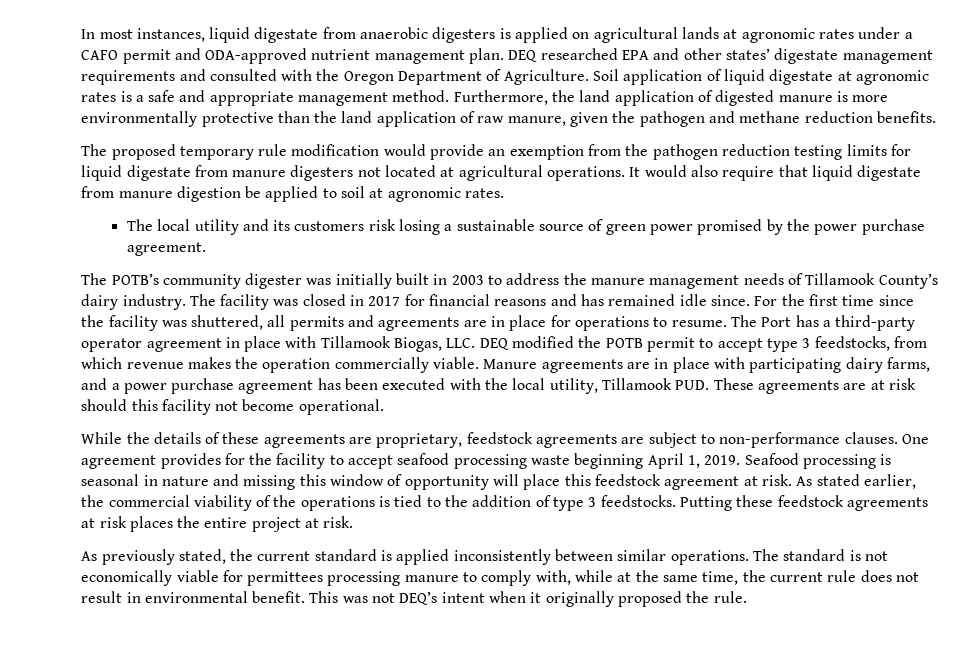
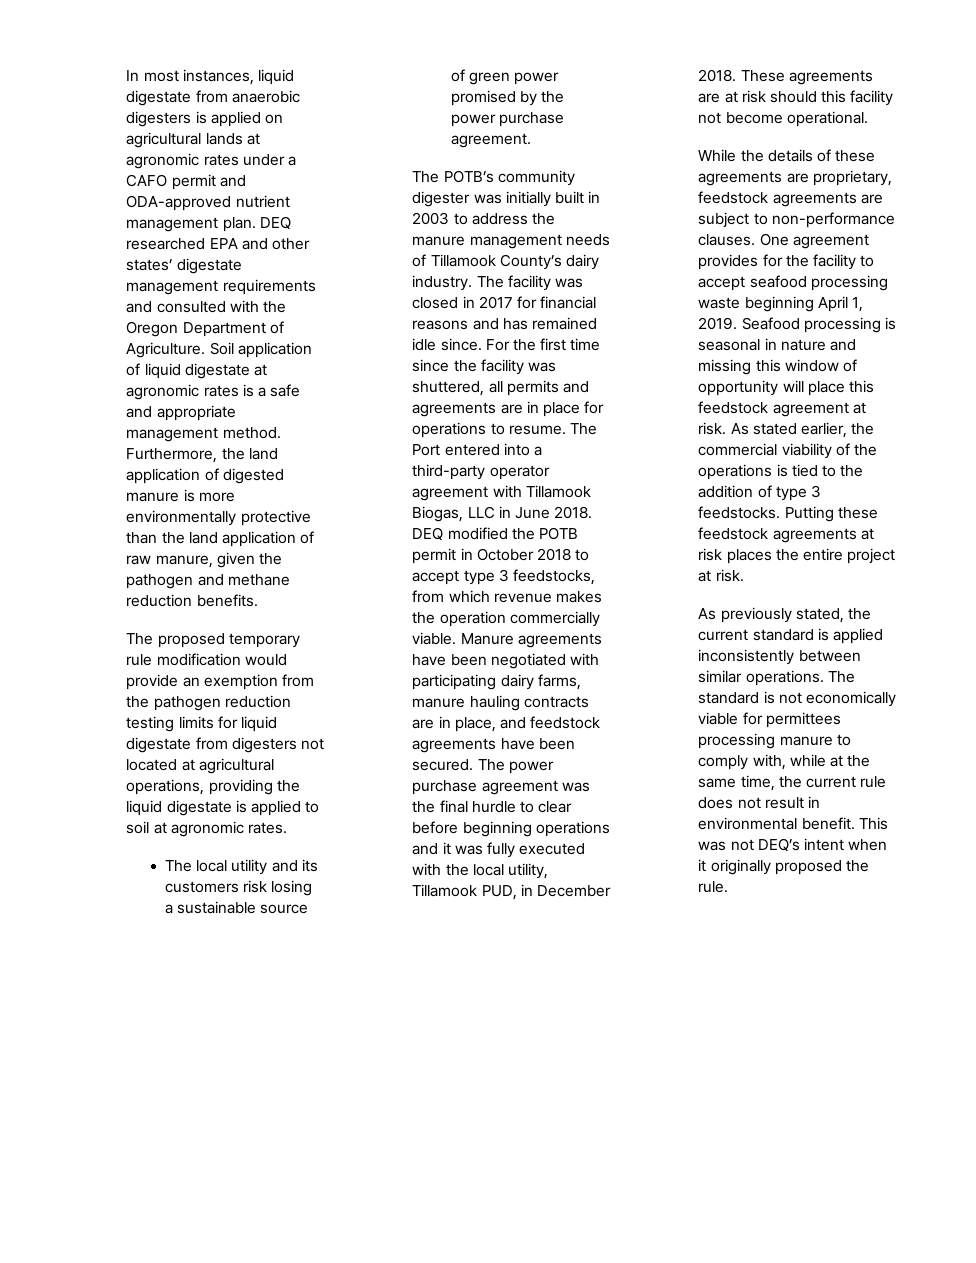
[232,170,287,177] manure -> (228, 743) none
[547,165,922,181] [81,186,262,202] operations. It would also require that liquid digestate from manure digestion be -> [126,779,300,795] [126,800,247,816] operations, providing the liquid digestate is
[795,315,819,327] has -> [444,443,530,456] entered into
[225,336,282,352] in place -> (489, 493) none
[446,338,476,348] LLC. -> [467,506,593,519] LLC in June 2018.
(696, 344) none -> [460,548,571,561] in October 2018
[627,357,710,373] are in place -> [412,653,566,669] have been negotiated
[81,378,379,394] and a power purchase agreement has been -> [412,695,589,711] [412,716,601,732] [412,738,575,753] [412,759,554,774] [412,780,590,795] [412,800,573,813] [412,821,610,837] [412,842,515,858] manure hauling contracts are in place, and feedstock agreements have been secured. The power purchase agreement was the final hurdle to clear before beginning operations and it was fully
[675,380,710,390] PUD. -> [481,884,611,900] [698,69,737,82] PUD, in December 2018.

